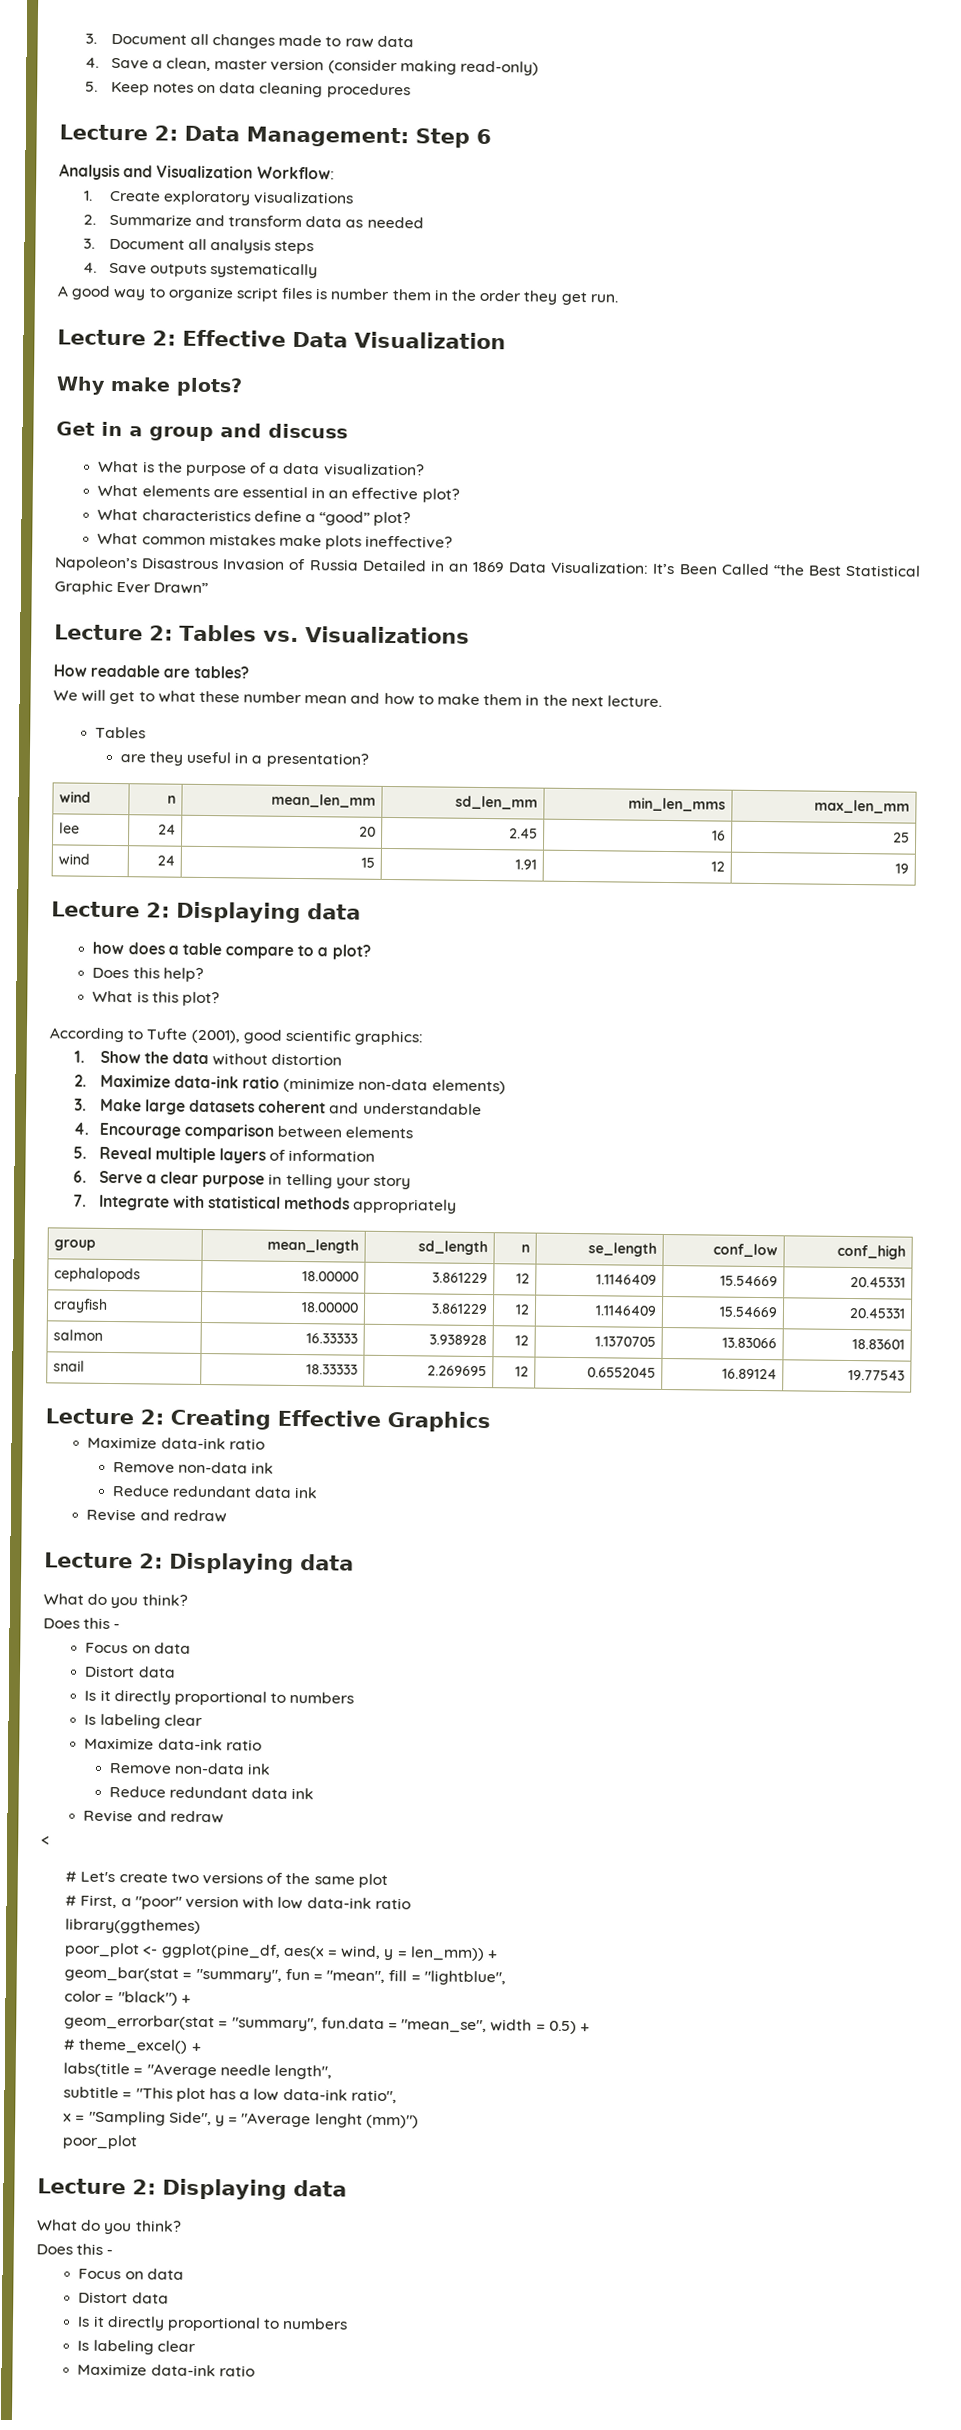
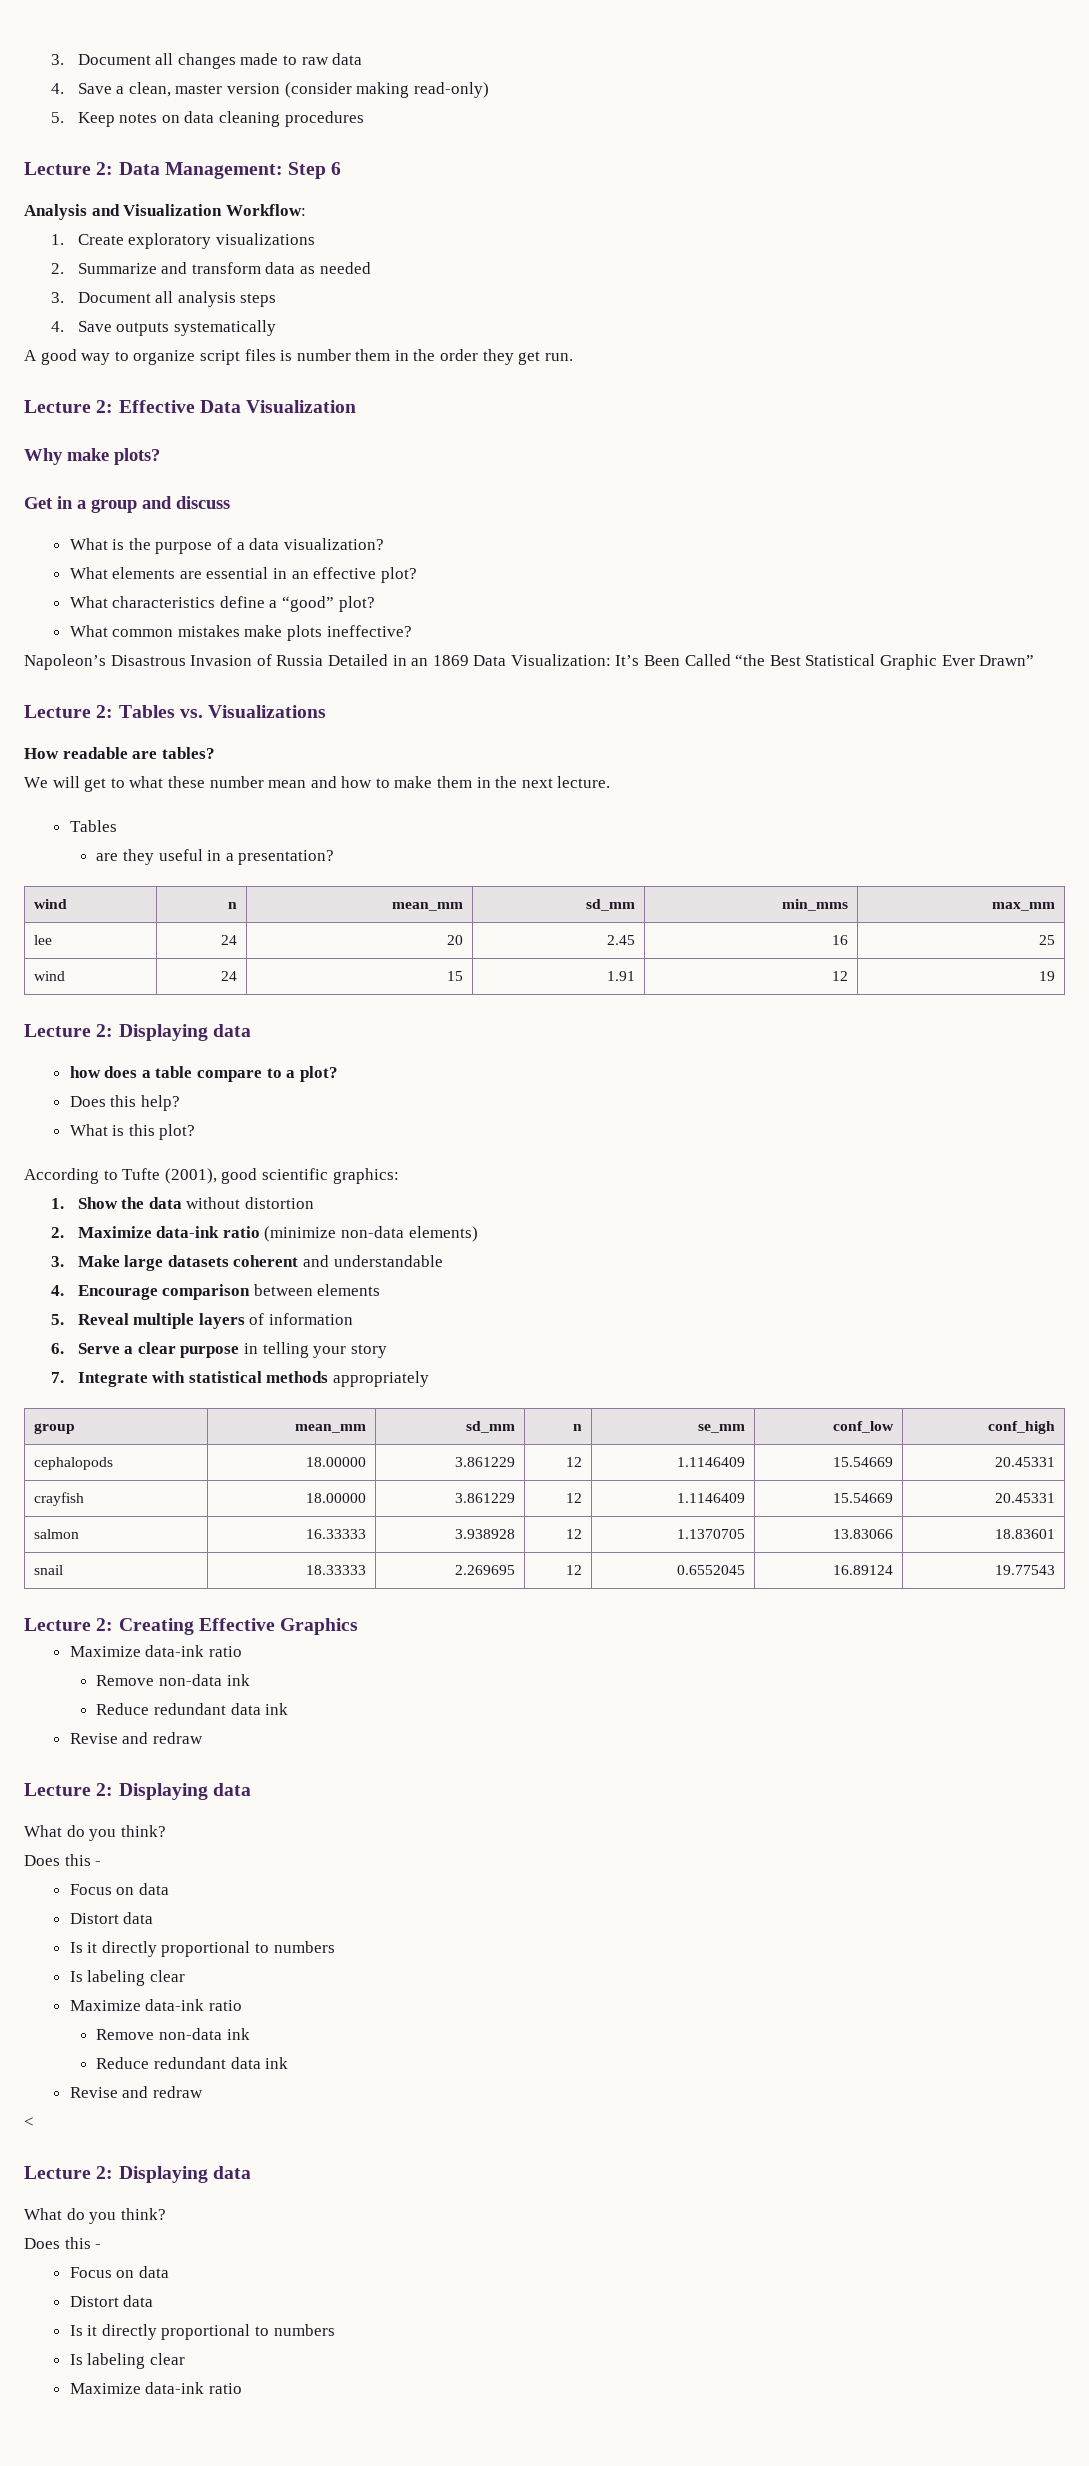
[271,793,377,808] [455,795,539,810] [628,797,727,812] [814,799,911,814] mean_len_mm | sd_len_mm | min_len_mms | max_len_mm -> [392,902,464,911] [586,899,636,911] [782,899,849,911] [992,902,1056,911] mean_mm | sd_mm | min_mms | max_mm
[267,1238,360,1254] [418,1240,489,1256] [521,1244,531,1253] [588,1242,658,1257] mean_length | sd_length | n | se_length -> [295,1424,367,1433] [466,1421,516,1433] [573,1424,583,1431] [698,1424,746,1433] mean_mm | sd_mm | n | se_mm
[65,1871,388,1889] [65,1894,411,1910] [65,1918,202,1935] [64,1942,498,1962] [64,1966,506,1986] [64,1990,191,2006] [64,2014,590,2035] [63,2038,202,2054] [63,2062,333,2080] [63,2086,397,2104] [63,2110,419,2129] [62,2134,139,2150] // # Let's create two versions of the same plot // # First, a "poor" version with low data-ink ratio // library(ggthemes) // poor_plot <- ggplot(pine_df, aes(x = wind, y = len_mm)) + // geom_bar(stat = "summary", fun = "mean", fill = "lightblue", // color = "black") + // geom_errorbar(stat = "summary", fun.data = "mean_se", width = 0.5) + // # theme_excel() + // labs(title = "Average needle length", // subtitle = "This plot has a low data-ink ratio", // x = "Sampling Side", y = "Average lenght (mm)") // poor_plot -> (34, 2122) none

